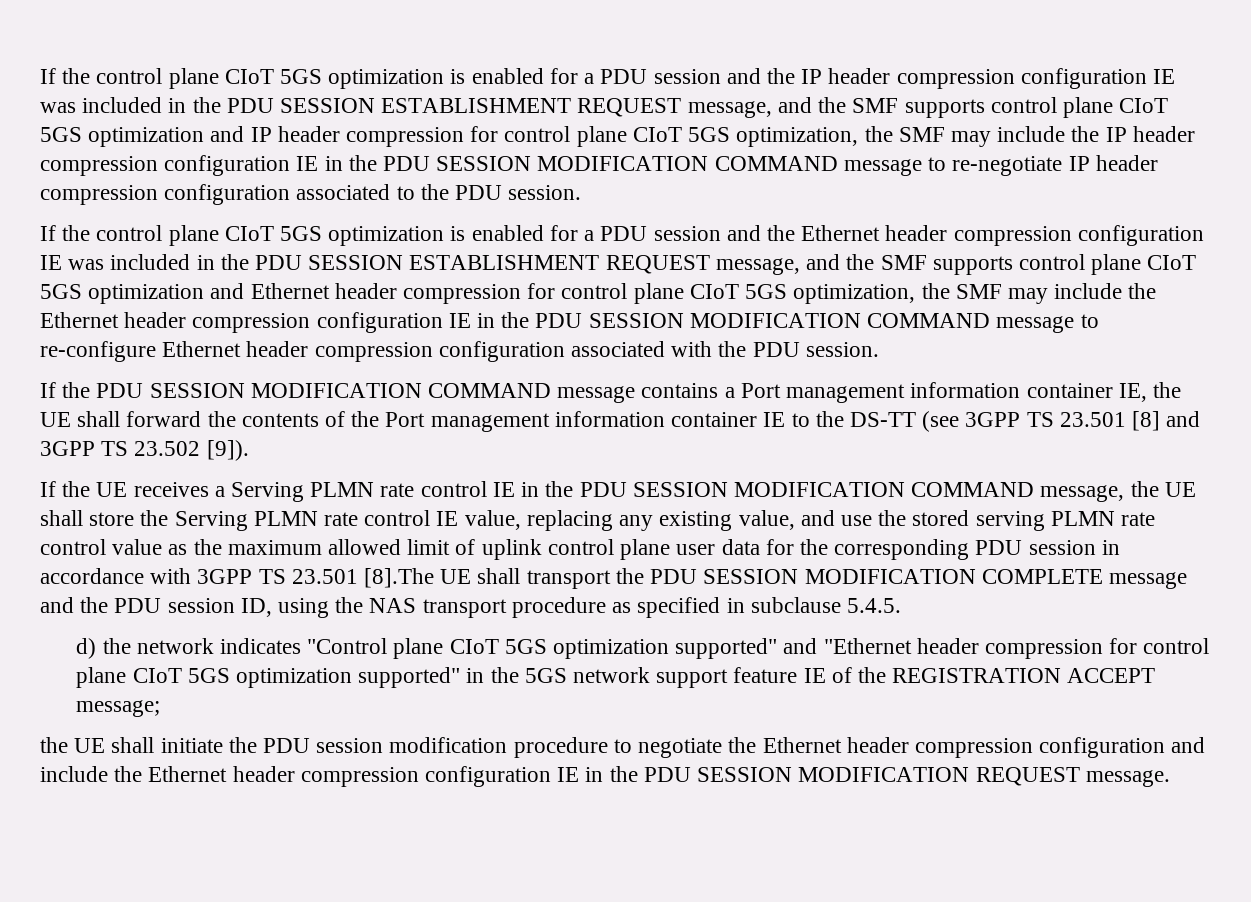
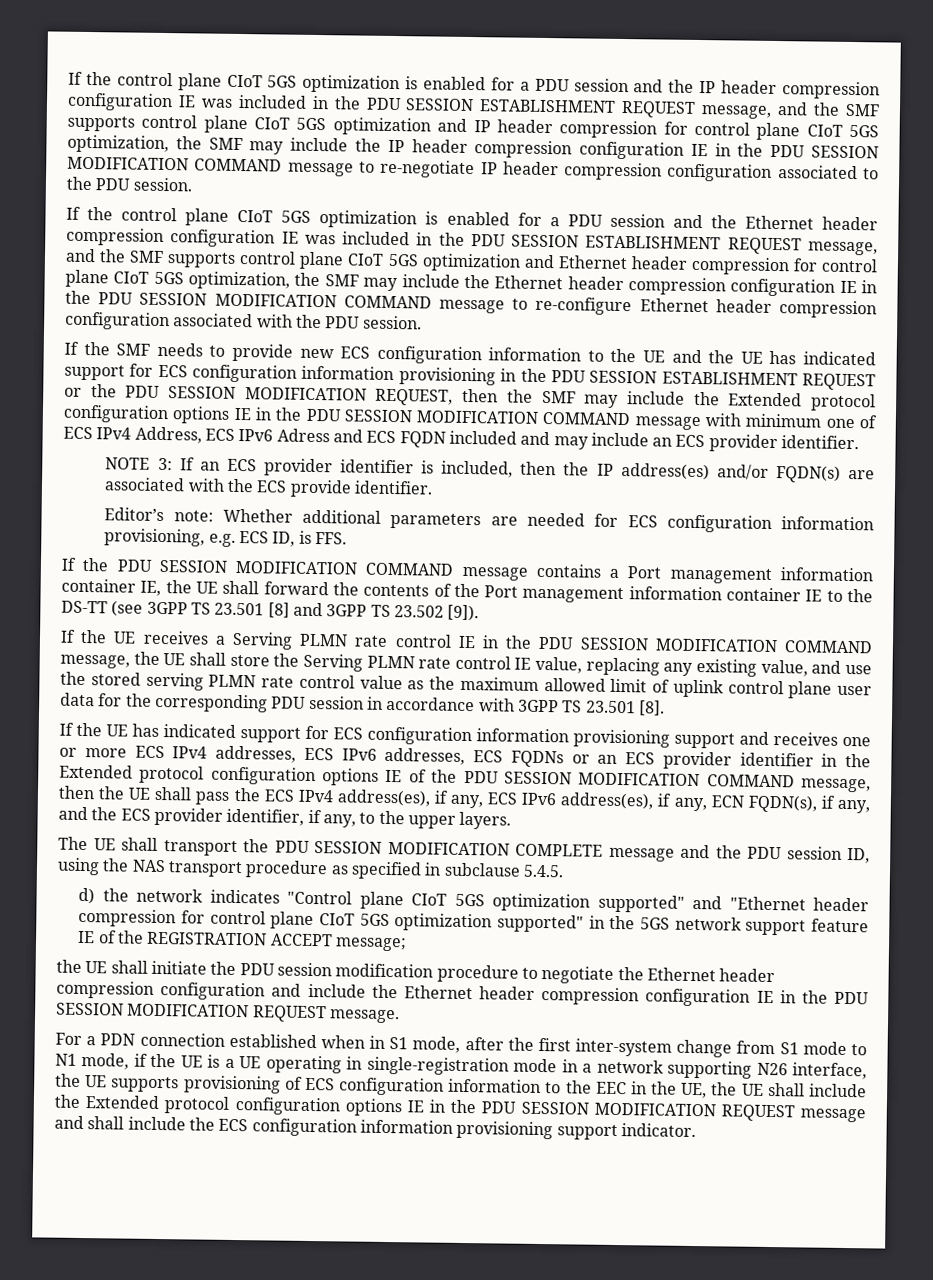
(879, 349) none -> [64,341,877,366] [64,363,877,391] [64,384,877,412] [63,404,877,431] [63,426,860,453] [105,457,876,483] [104,477,434,498] [104,507,874,533] [104,528,348,547] // If the SMF needs to provide new ECS configuration information to the UE and the UE has indicated support for ECS configuration information provisioning in the PDU SESSION ESTABLISHMENT REQUEST or the PDU SESSION MODIFICATION REQUEST, then the SMF may include the Extended protocol configuration options IE in the PDU SESSION MODIFICATION COMMAND message with minimum one of ECS IPv4 Address, ECS IPv6 Adress and ECS FQDN included and may include an ECS provider identifier. // NOTE 3: If an ECS provider identifier is included, then the IP address(es) and/or FQDN(s) are associated with the ECS provide identifier. // Editor’s note: Whether additional parameters are needed for ECS configuration information provisioning, e.g. ECS ID, is FFS.
[364,568,435,588] [8].The -> [638,700,665,716] [59,722,871,749] [59,745,871,770] [59,764,872,793] [58,785,871,814] [58,806,512,830] [58,836,88,851] [8]. // If the UE has indicated support for ECS configuration information provisioning support and receives one or more ECS IPv4 addresses, ECS IPv6 addresses, ECS FQDNs or an ECS provider identifier in the Extended protocol configuration options IE of the PDU SESSION MODIFICATION COMMAND message, then the UE shall pass the ECS IPv4 address(es), if any, ECS IPv6 address(es), if any, ECN FQDN(s), if any, and the ECS provider identifier, if any, to the upper layers. // The
(1170, 778) none -> [55,1032,867,1058] [55,1052,868,1080] [55,1073,867,1099] [54,1094,866,1123] [54,1115,696,1141] // For a PDN connection established when in S1 mode, after the first inter-system change from S1 mode to N1 mode, if the UE is a UE operating in single-registration mode in a network supporting N26 interface, the UE supports provisioning of ECS configuration information to the EEC in the UE, the UE shall include the Extended protocol configuration options IE in the PDU SESSION MODIFICATION REQUEST message and shall include the ECS configuration information provisioning support indicator.

